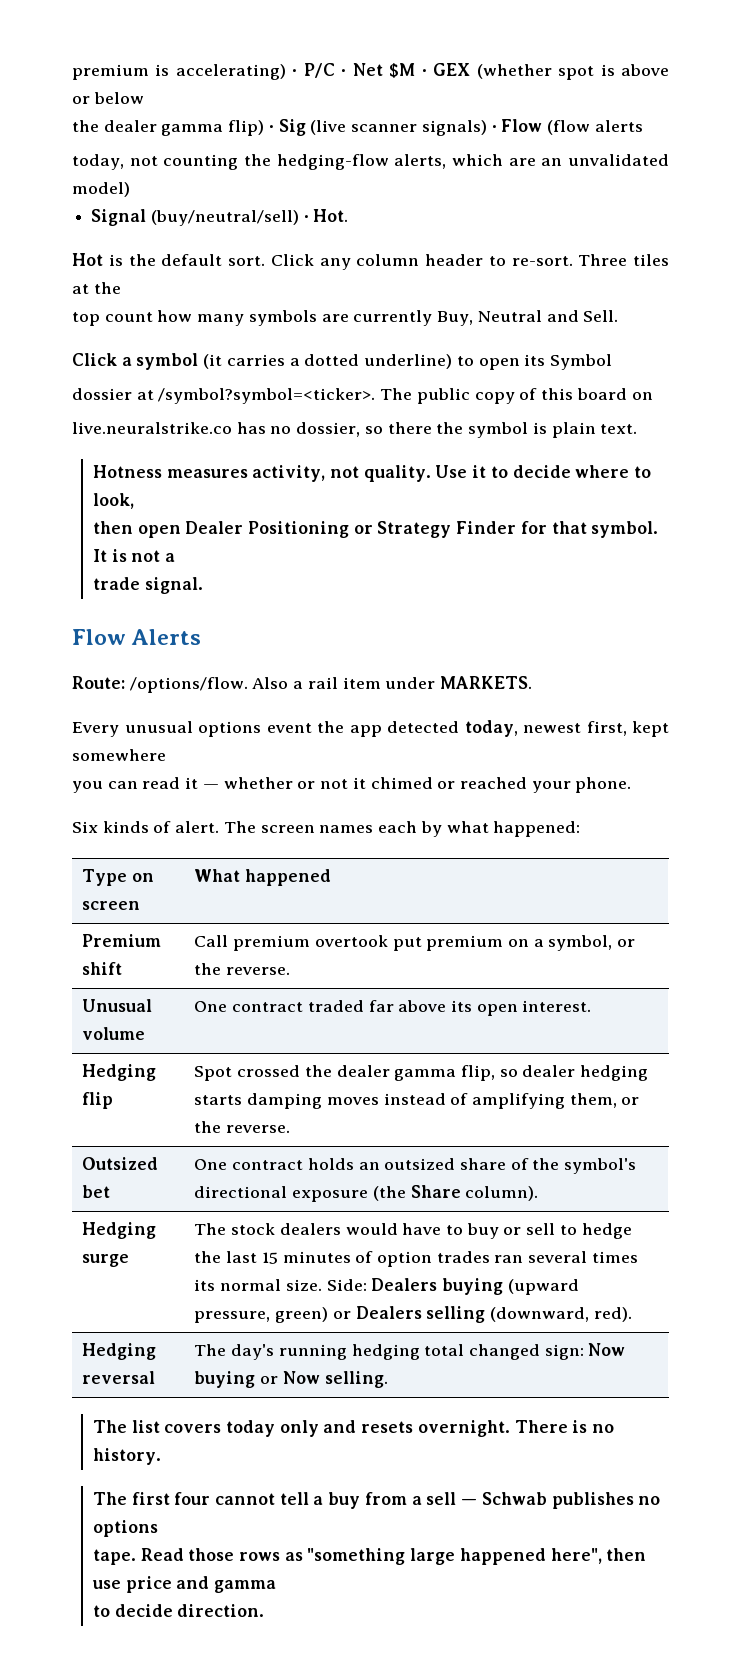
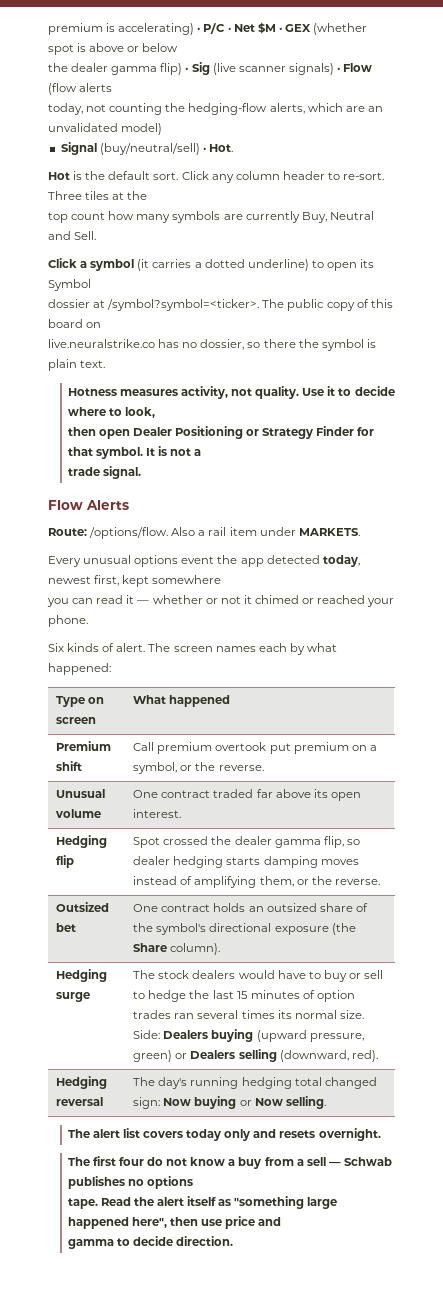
(127, 1426) none -> [92,1129,120,1138] alert
[514,1420,615,1433] [92,1448,161,1465] There is no history. -> (381, 1134) none
[214,1492,309,1505] cannot tell -> [147,1157,226,1166] do not know
[188,1548,280,1561] those rows -> [133,1196,217,1206] the alert itself
[213,1580,276,1593] gamma // -> [67,1239,114,1249] // gamma

